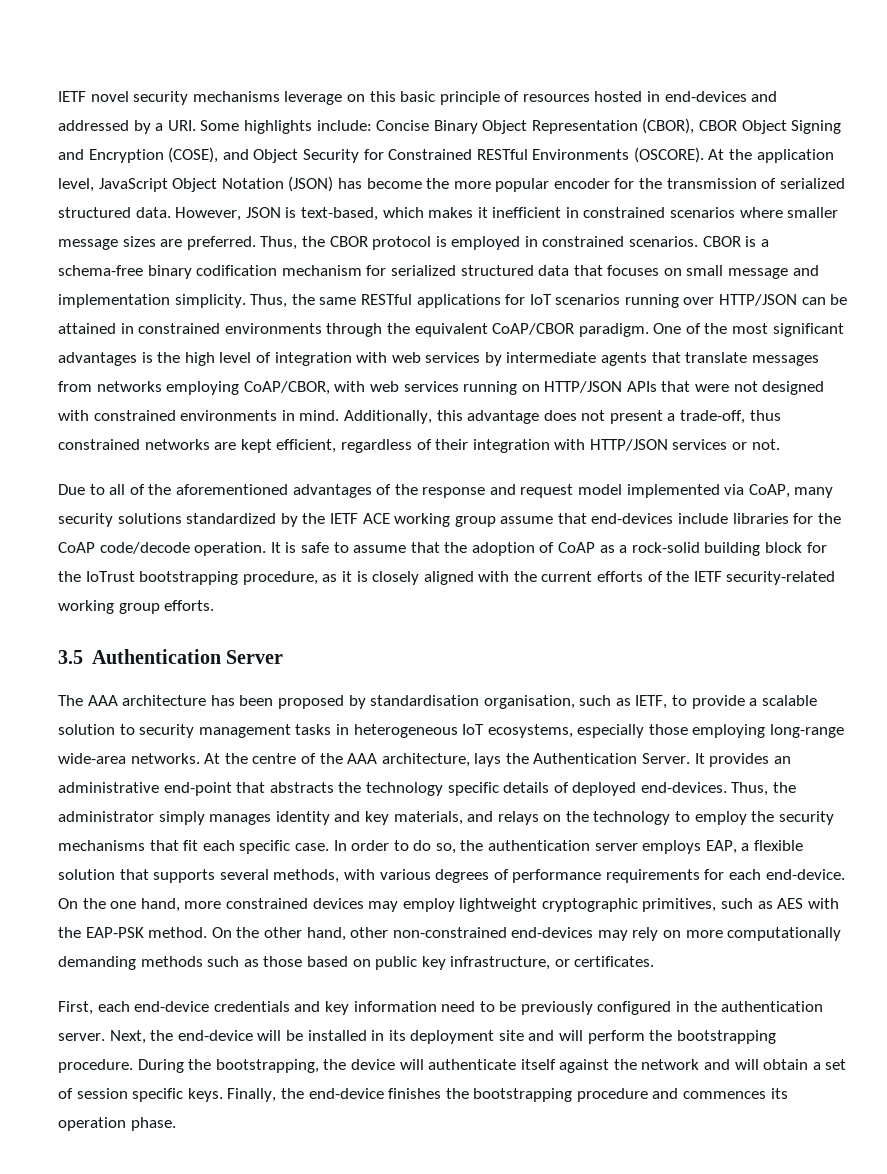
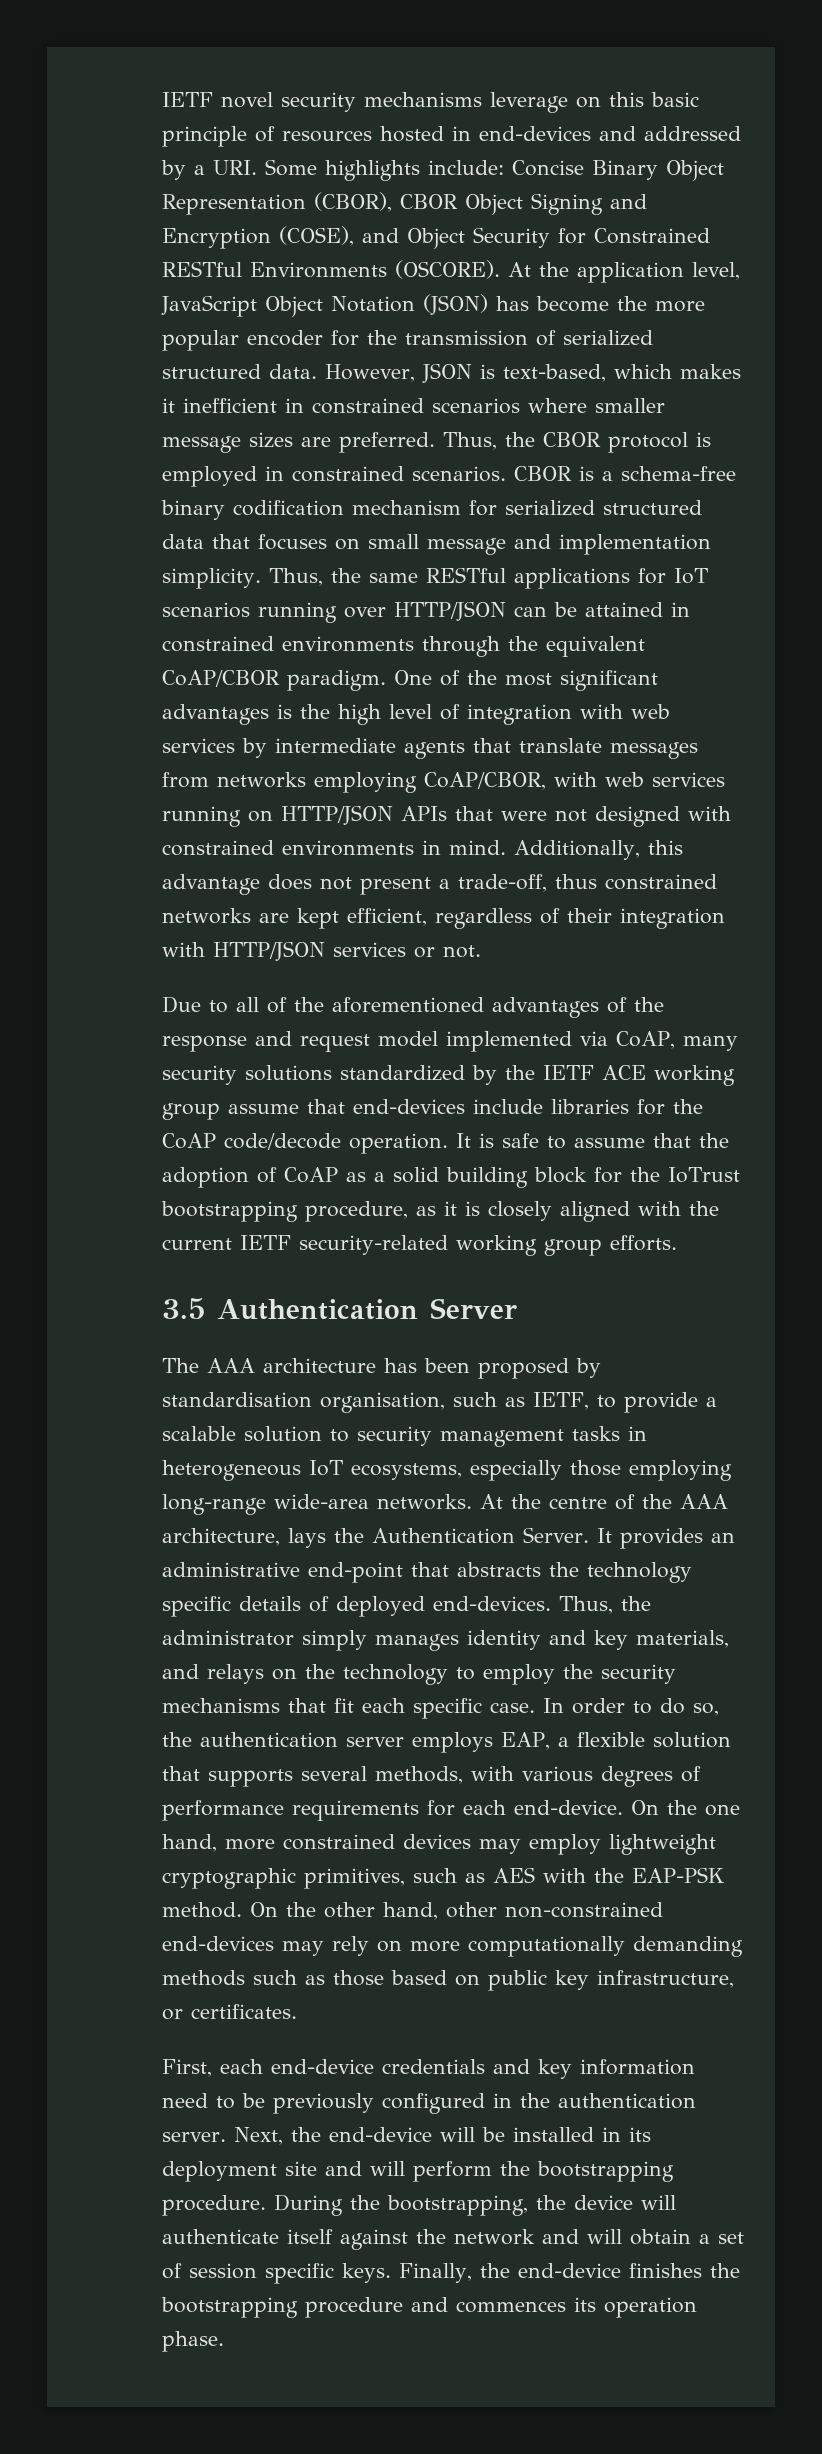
[631,542,700,553] rock-solid -> [393,1167,439,1183] solid
[597,571,690,582] efforts of the -> (232, 1244) none

